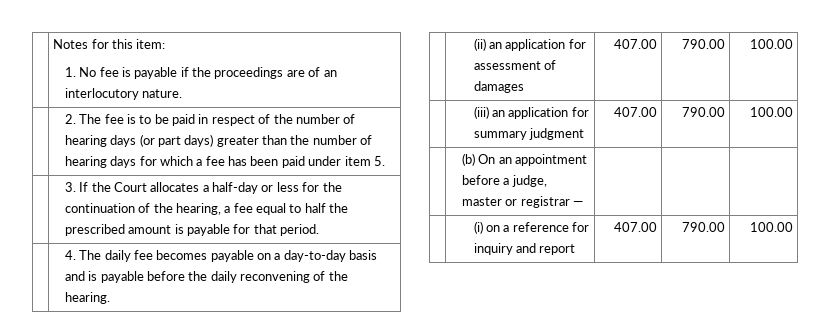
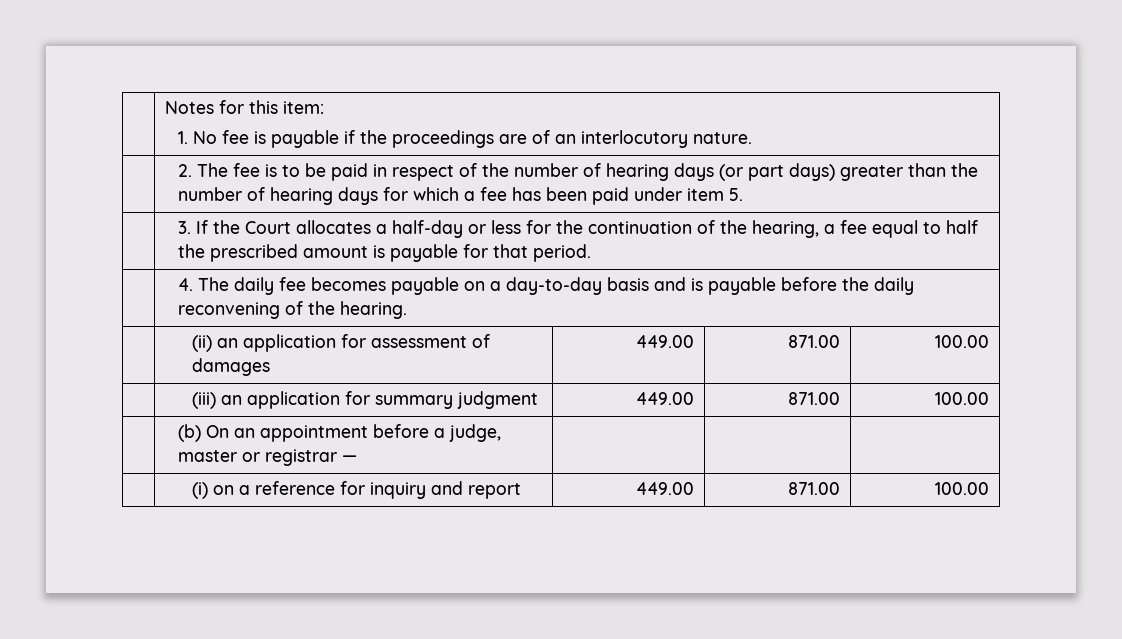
[613,39,657,49] [681,39,725,49] 407.00 | 790.00 -> [635,335,694,348] [787,335,840,348] 449.00 | 871.00
[613,107,657,117] [681,107,725,117] 407.00 | 790.00 -> [635,392,694,405] [787,392,840,405] 449.00 | 871.00
[613,222,657,232] [681,222,725,232] 407.00 | 790.00 -> [635,482,694,495] [787,482,840,495] 449.00 | 871.00

